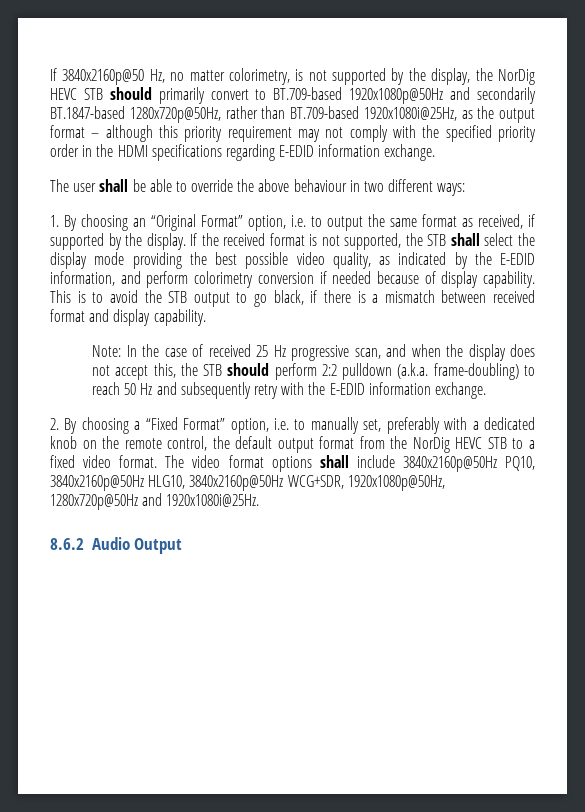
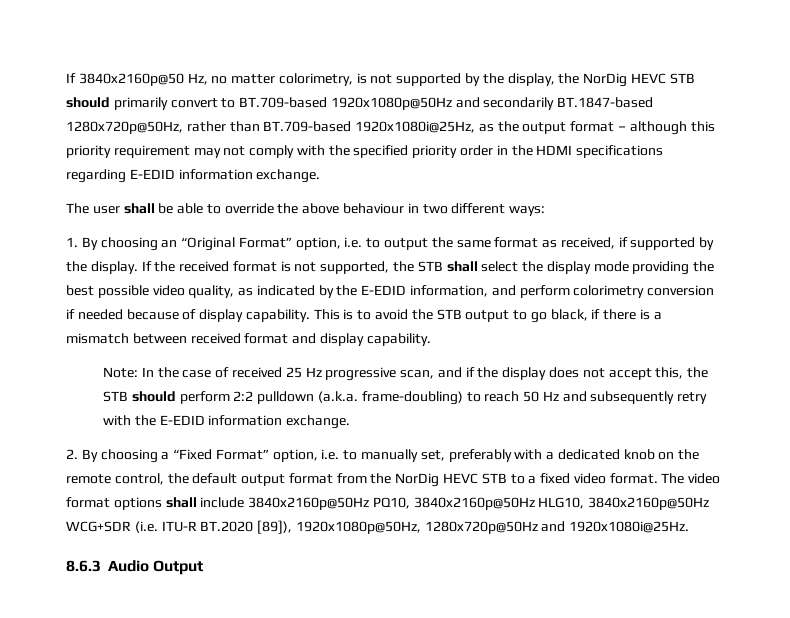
[411,344,441,357] when -> [465,367,475,377] if
[287,475,344,489] WCG+SDR, -> [66,520,293,534] WCG+SDR (i.e. ITU-R BT.2020 [89]),
[50,538,84,550] 8.6.2 -> [66,560,101,572] 8.6.3

